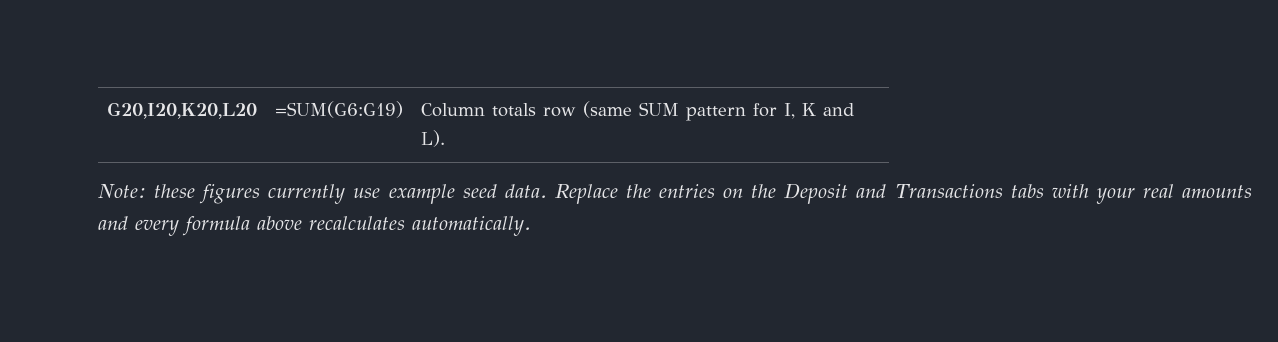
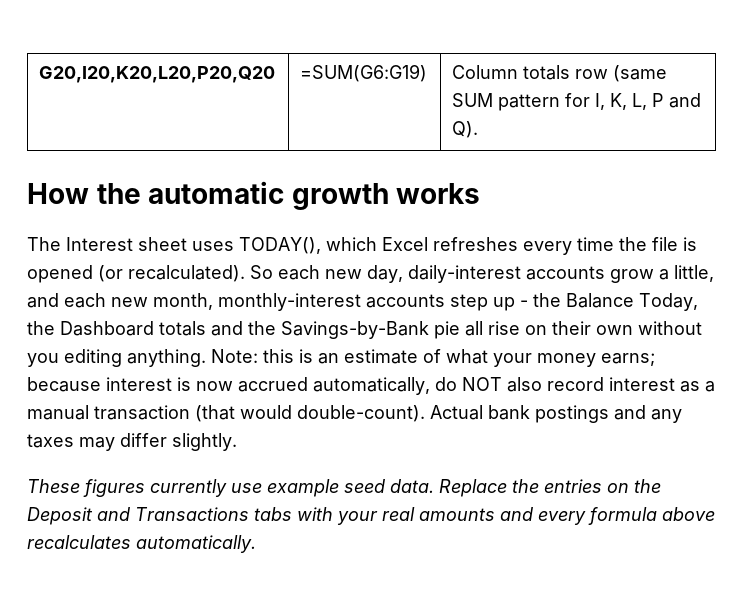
[106,102,257,119] G20,I20,K20,L20 -> [39,66,276,83] G20,I20,K20,L20,P20,Q20
[801,103,854,116] [420,130,445,147] [98,184,196,198] K and L). // Note: these -> [610,93,702,110] [452,121,479,138] [27,181,481,210] [27,237,697,255] [27,265,714,283] [27,293,698,311] [27,321,702,339] [27,349,655,367] [27,377,715,395] [27,405,682,423] [27,433,237,451] [27,479,80,493] K, L, P and Q). // How the automatic growth works // The Interest sheet uses TODAY(), which Excel refreshes every time the file is opened (or recalculated). So each new day, daily-interest accounts grow a little, and each new month, monthly-interest accounts step up - the Balance Today, the Dashboard totals and the Savings-by-Bank pie all rise on their own without you editing anything. Note: this is an estimate of what your money earns; because interest is now accrued automatically, do NOT also record interest as a manual transaction (that would double-count). Actual bank postings and any taxes may differ slightly. // These

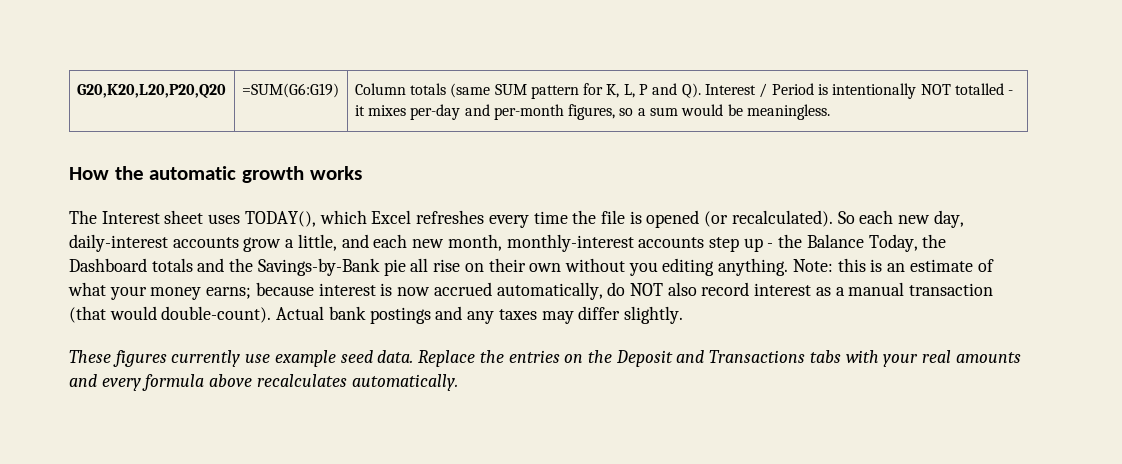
[39,66,276,83] G20,I20,K20,L20,P20,Q20 -> [76,84,226,98] G20,K20,L20,P20,Q20
[575,69,609,79] row -> (446, 89) none
[595,93,606,110] I, -> (604, 89) none
(479, 129) none -> [705,83,1014,99] [354,104,831,120] Interest / Period is intentionally NOT totalled - it mixes per-day and per-month figures, so a sum would be meaningless.

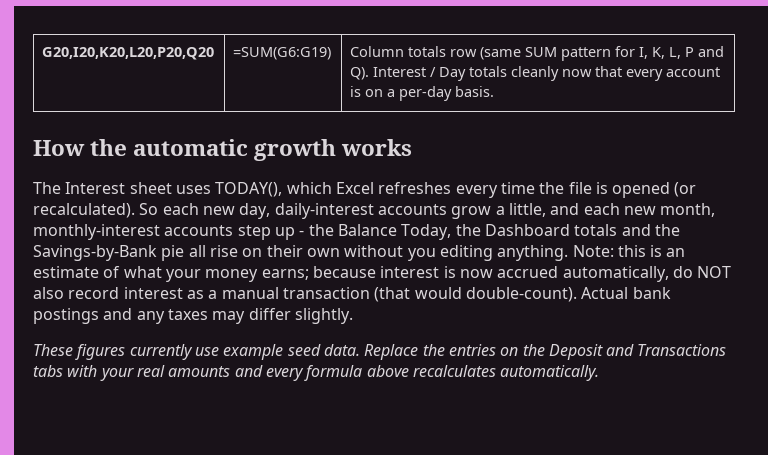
[76,84,226,98] G20,K20,L20,P20,Q20 -> [42,47,215,60] G20,I20,K20,L20,P20,Q20
(446, 89) none -> [450,49,478,57] row
(604, 89) none -> [639,47,649,59] I,
[771,83,1014,99] [354,104,831,120] Period is intentionally NOT totalled - it mixes per-day and per-month figures, so a sum would be meaningless. -> [439,66,721,81] [350,86,495,101] Day totals cleanly now that every account is on a per-day basis.

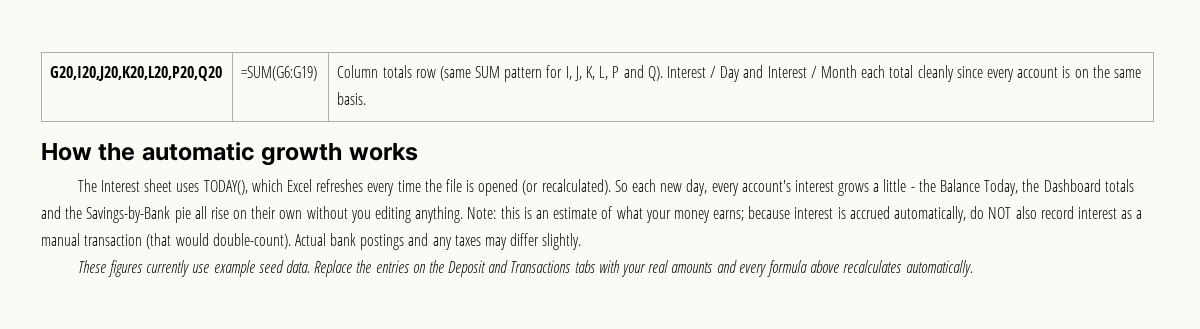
[42,47,215,60] G20,I20,K20,L20,P20,Q20 -> [50,66,223,81] G20,I20,J20,K20,L20,P20,Q20
(649, 53) none -> [574,66,582,81] J,
[469,66,623,81] totals cleanly now that -> [743,65,983,82] and Interest / Month each total cleanly since
[387,86,453,101] a per-day -> [1092,65,1141,78] the same
[274,203,716,219] [33,224,295,240] daily-interest accounts grow a little, and each new month, monthly-interest accounts step up -> [711,179,907,196] every account's interest grows a little
[459,269,493,278] now -> (846, 213) none

